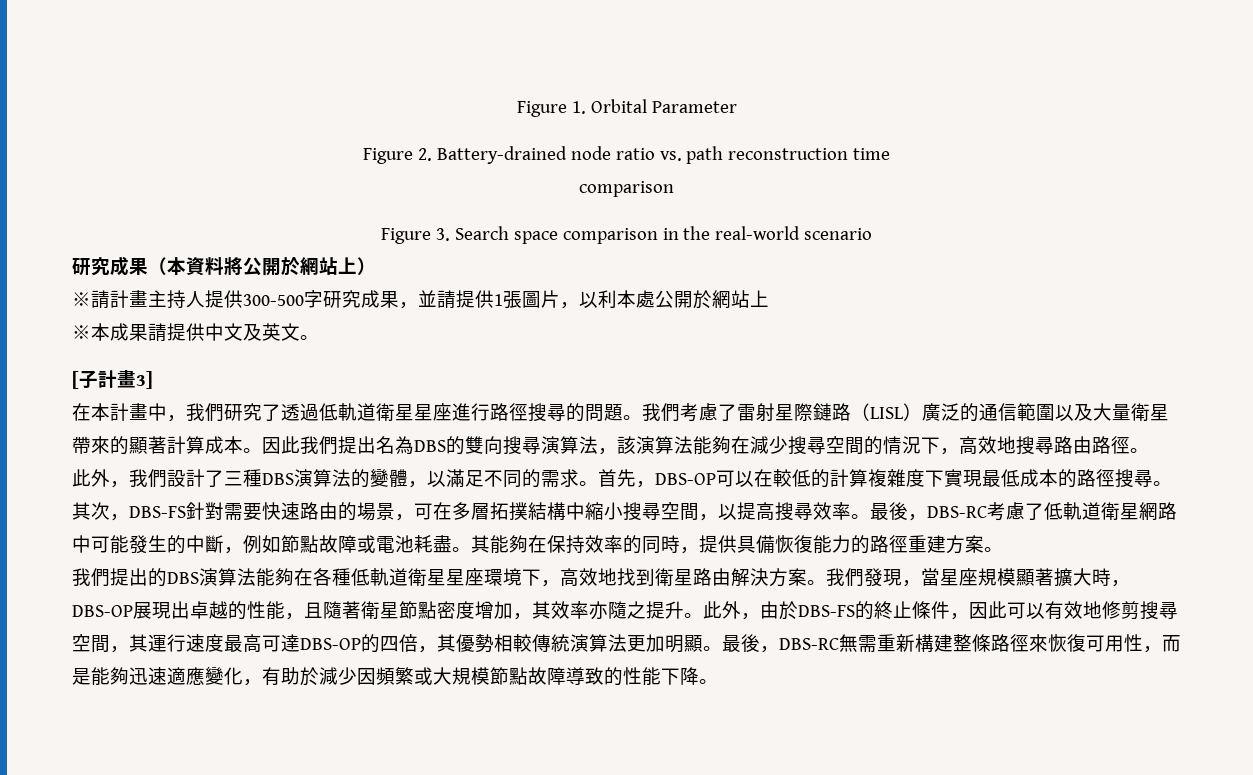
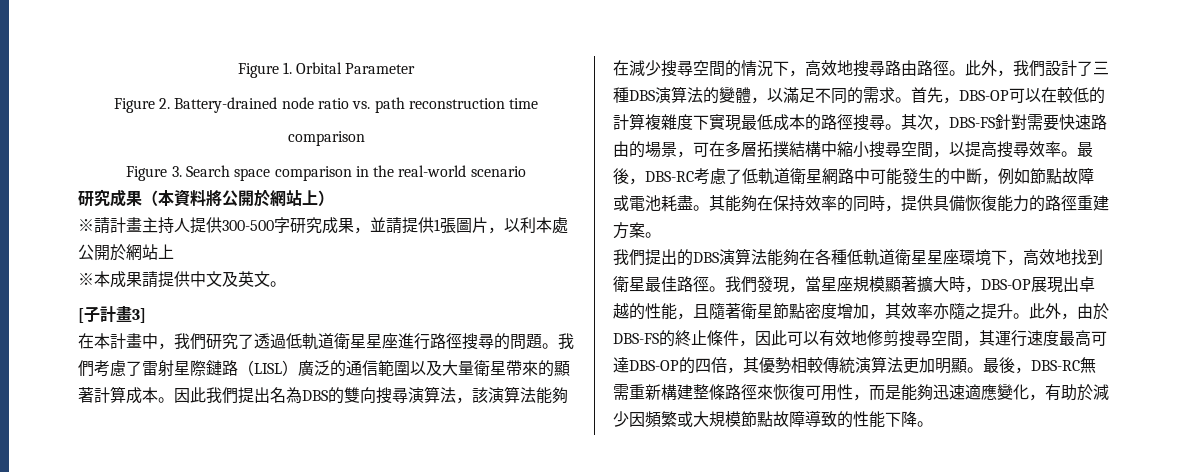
(1149, 450) // -> (965, 73) none
[693,568,807,587] 路由解決方案 -> [645,276,709,292] 最佳路徑

